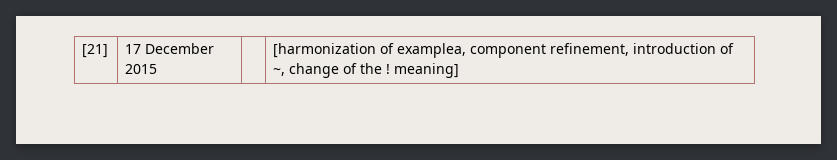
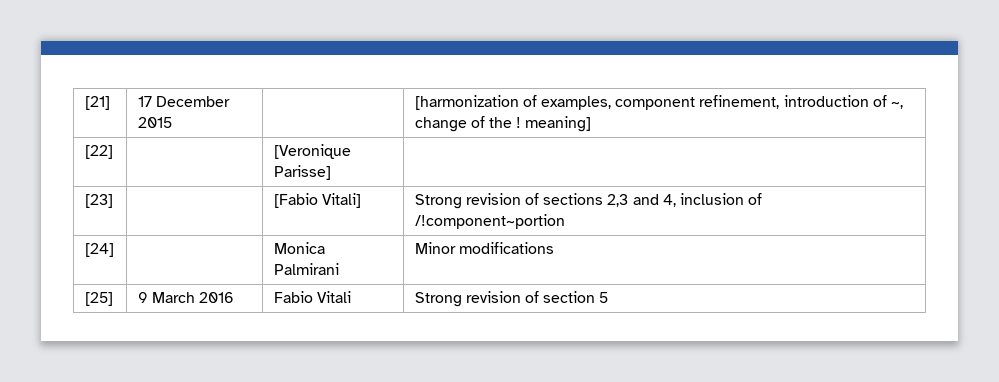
[397,43,467,58] examplea, -> [541,96,612,110] examples,
(460, 70) none -> [84,145,113,159] [273,144,351,159] [273,165,331,180] [84,194,113,208] [273,193,361,208] [414,193,763,209] [414,214,565,229] [84,243,114,257] [273,242,325,254] [273,263,339,275] [414,242,554,254] [84,292,113,306] [137,292,235,303] [273,291,351,303] [414,291,609,307] // [22] | | [Veronique Parisse] | // [23] | | [Fabio Vitali] | Strong revision of sections 2,3 and 4, inclusion of /!component~portion // [24] | | Monica Palmirani | Minor modifications // [25] | 9 March 2016 | Fabio Vitali | Strong revision of section 5

